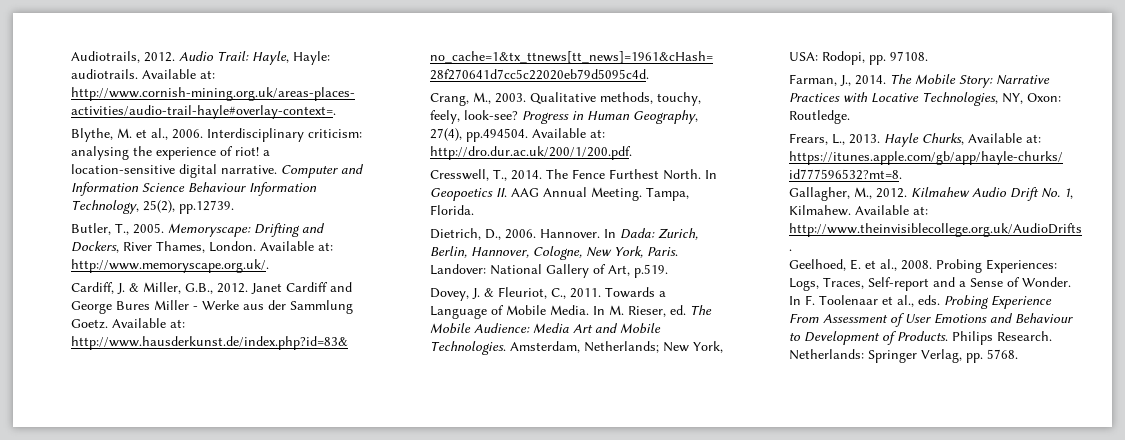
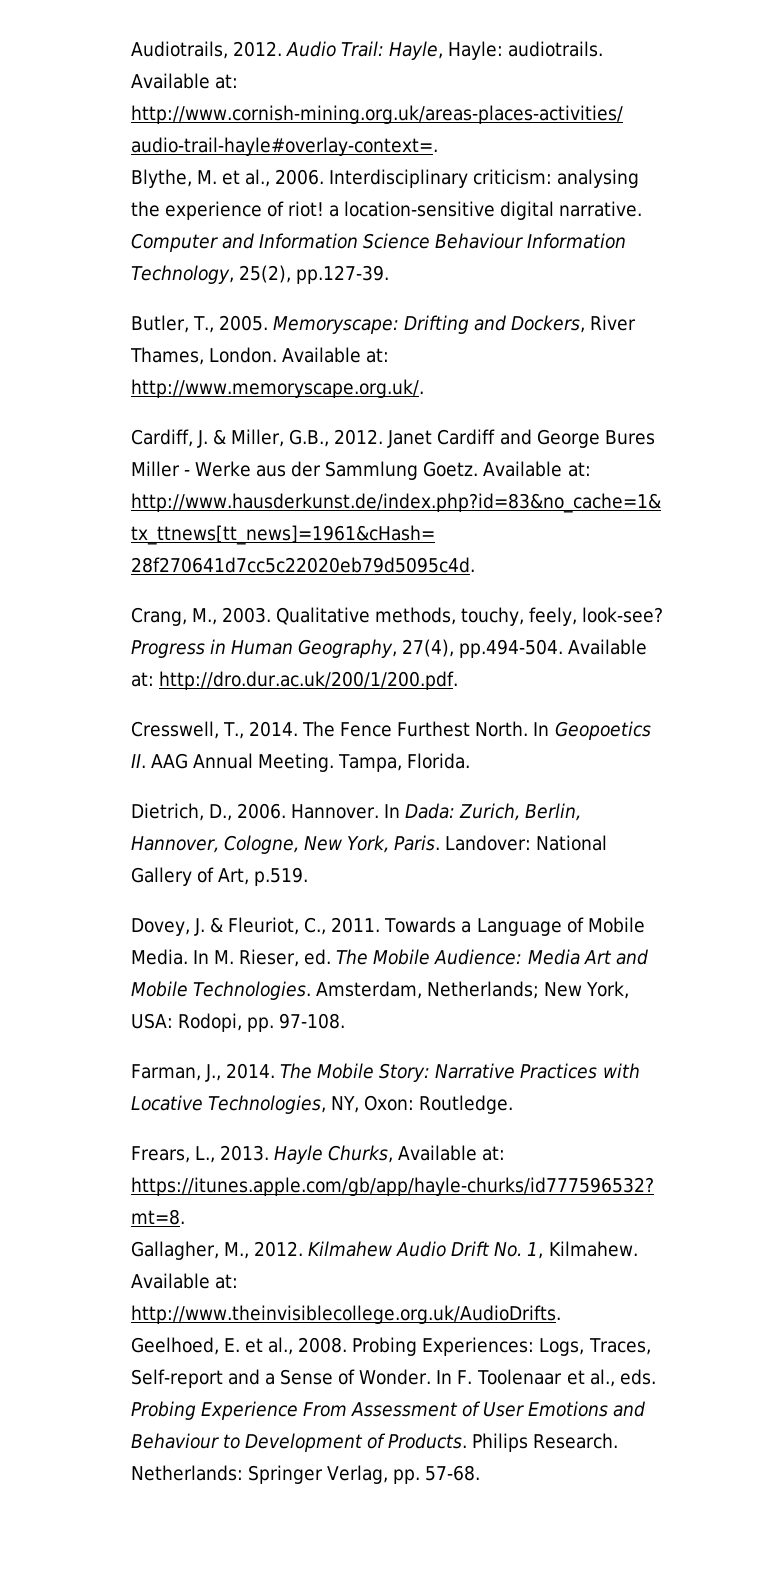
[178,200,234,214] pp.12739. -> [295,265,389,284] pp.127-39.
[465,128,528,142] pp.494504. -> [459,639,564,658] pp.494-504.
[889,51,928,61] 97108. -> [278,1013,345,1029] 97-108.
[986,349,1018,359] 5768. -> [425,1465,481,1481] 57-68.

